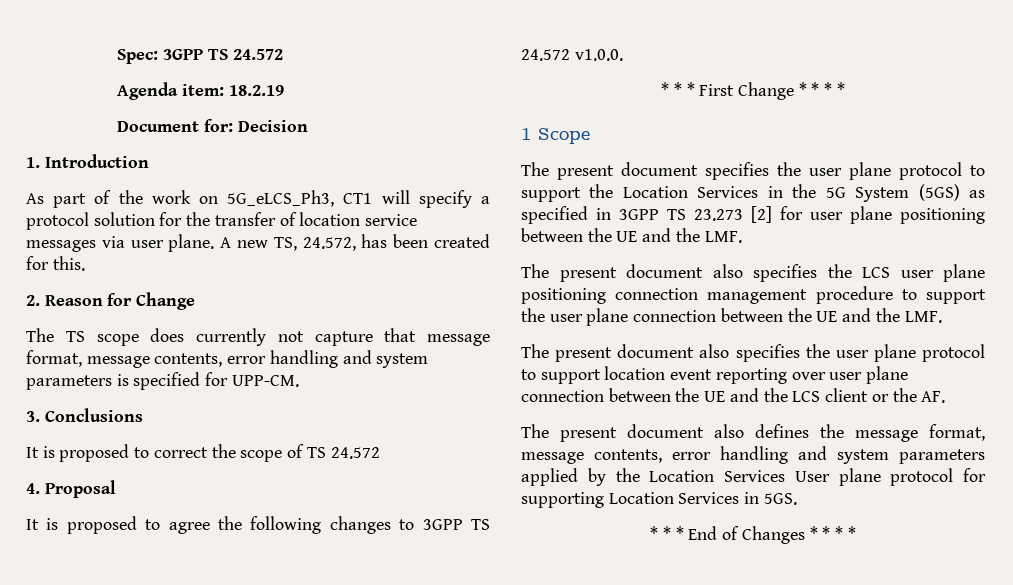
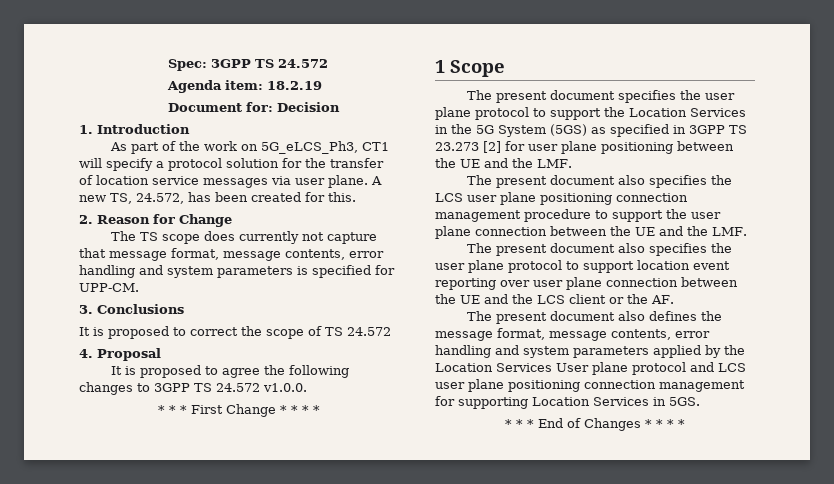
(954, 477) none -> [690,362,746,372] [435,379,745,392] and LCS user plane positioning connection management

